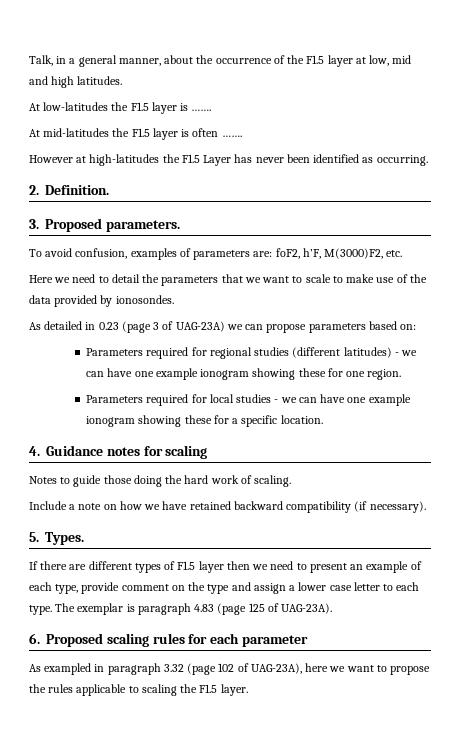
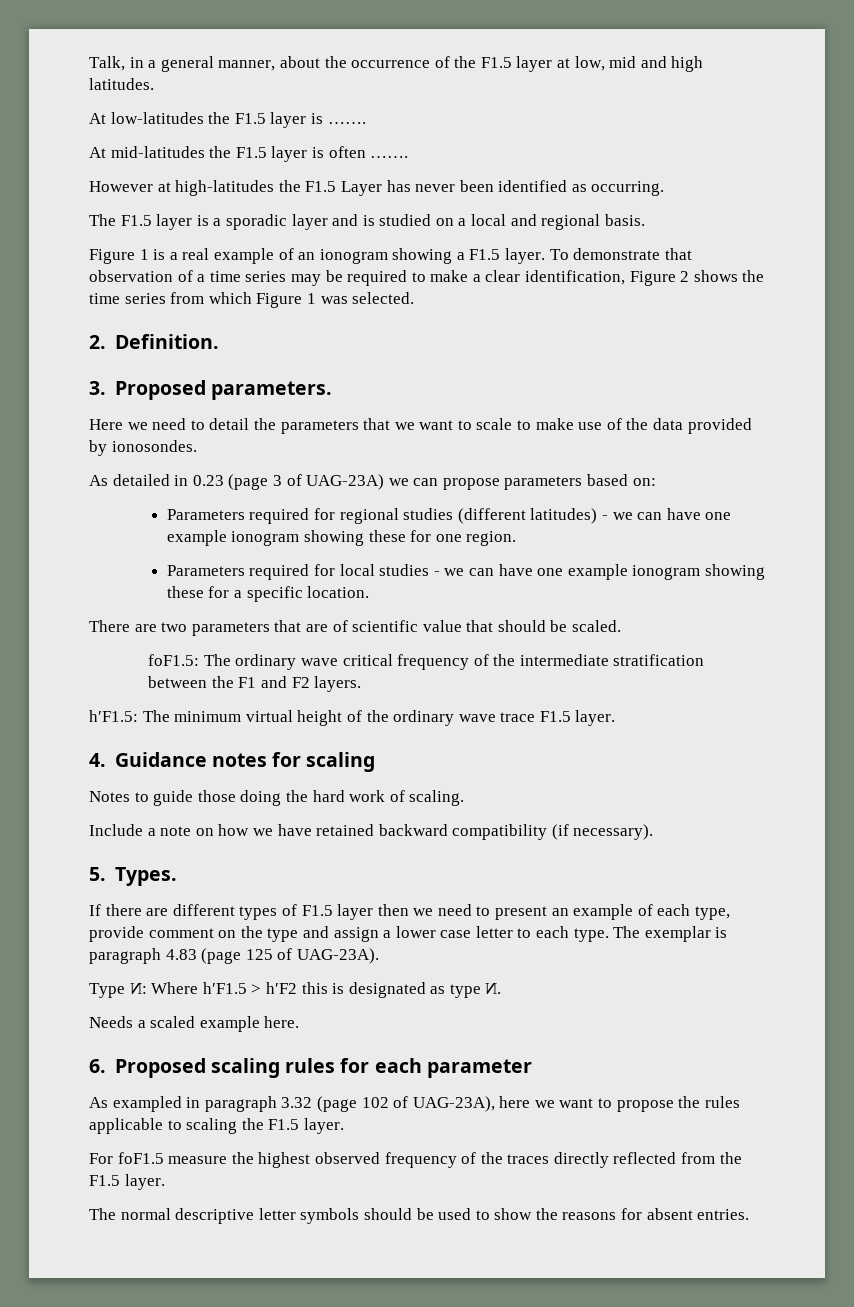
(428, 160) none -> [89,214,645,230] [89,248,692,264] [89,270,765,286] [89,292,415,308] // The F1.5 layer is a sporadic layer and is studied on a local and regional basis. // Figure 1 is a real example of an ionogram showing a F1.5 layer. To demonstrate that observation of a time series may be required to make a clear identification, Figure 2 shows the time series from which Figure 1 was selected.
[29,248,403,260] // To avoid confusion, examples of parameters are: foF2, h’F, M(3000)F2, etc. -> (332, 390) none
(323, 419) none -> [89,620,622,636] [148,654,705,670] [148,676,362,692] [89,710,616,726] // There are two parameters that are of scientific value that should be scaled. // foF1.5: The ordinary wave critical frequency of the intermediate stratification between the F1 and F2 layers. // hʹF1.5: The minimum virtual height of the ordinary wave trace F1.5 layer.
(333, 608) none -> [89,982,502,998] [89,1016,300,1032] // Type Ͷ: Where hʹF1.5 > hʹF2 this is designated as type Ͷ. // Needs a scaled example here.
(248, 690) none -> [89,1152,742,1168] [89,1174,165,1190] [89,1208,750,1224] // For foF1.5 measure the highest observed frequency of the traces directly reflected from the F1.5 layer. // The normal descriptive letter symbols should be used to show the reasons for absent entries.

